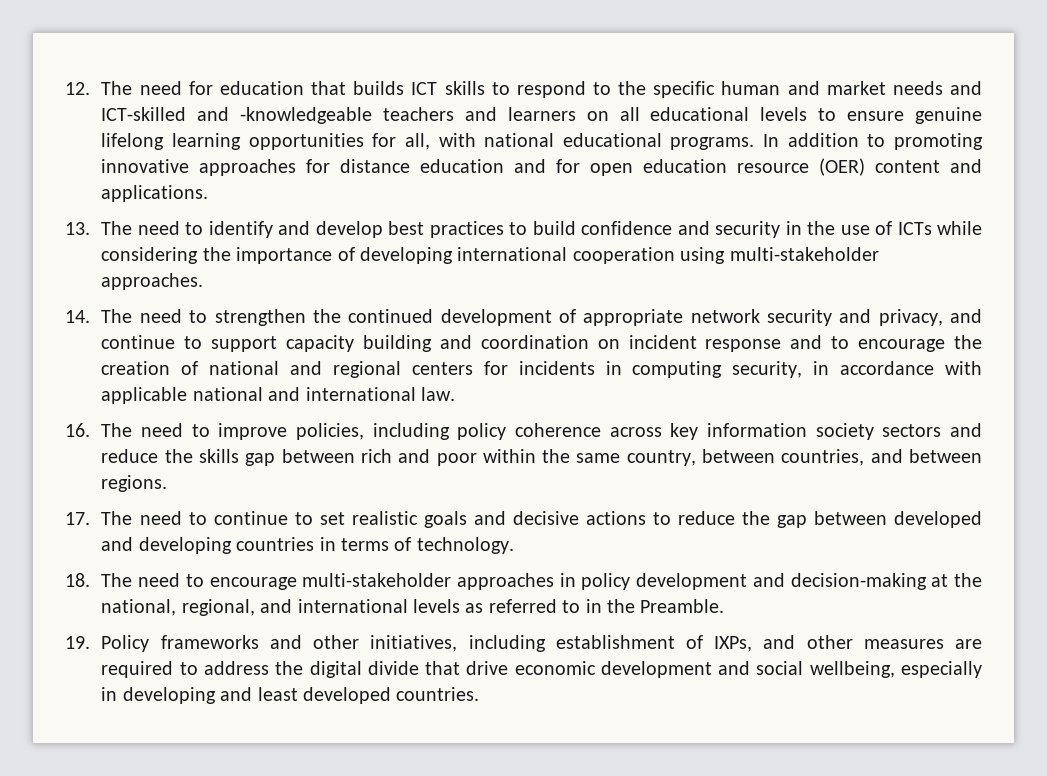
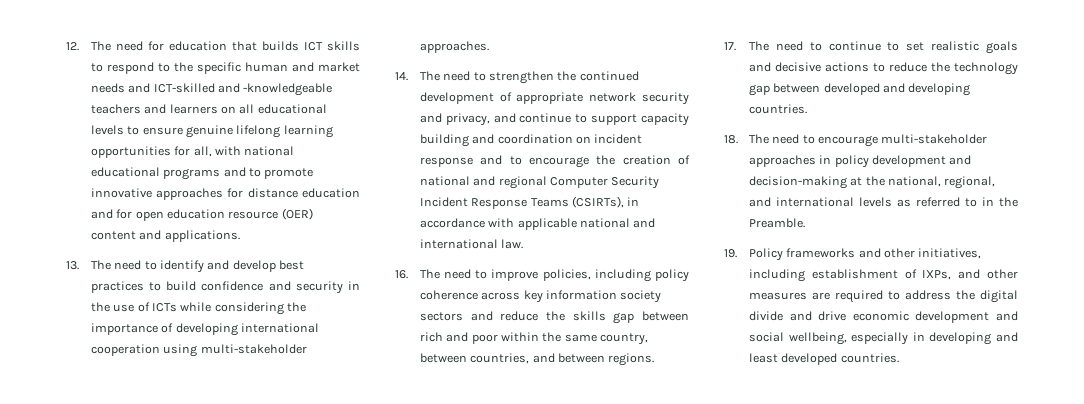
[670,133,983,150] programs. In addition to promoting -> [163,167,314,180] programs and to promote
[411,361,803,378] centers for incidents in computing security, -> [550,176,660,189] [419,196,625,209] Computer Security Incident Response Teams (CSIRTs),
(770, 518) none -> [954,62,1018,75] technology
[236,537,514,554] countries in terms of technology. -> [748,104,807,114] countries.
[425,661,461,675] that -> [789,311,812,321] and

